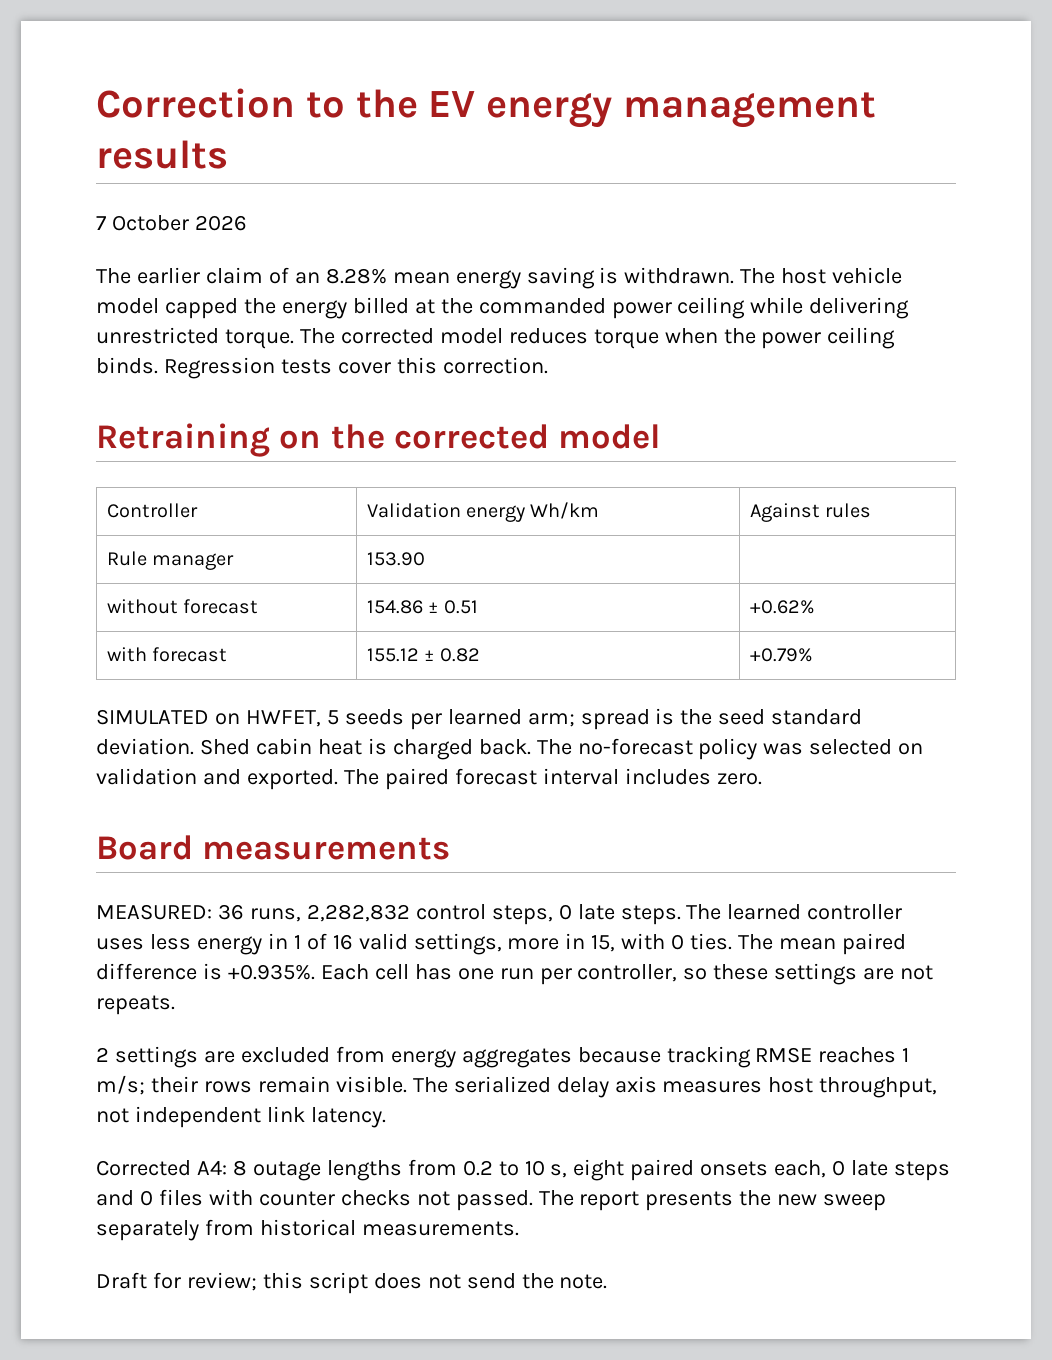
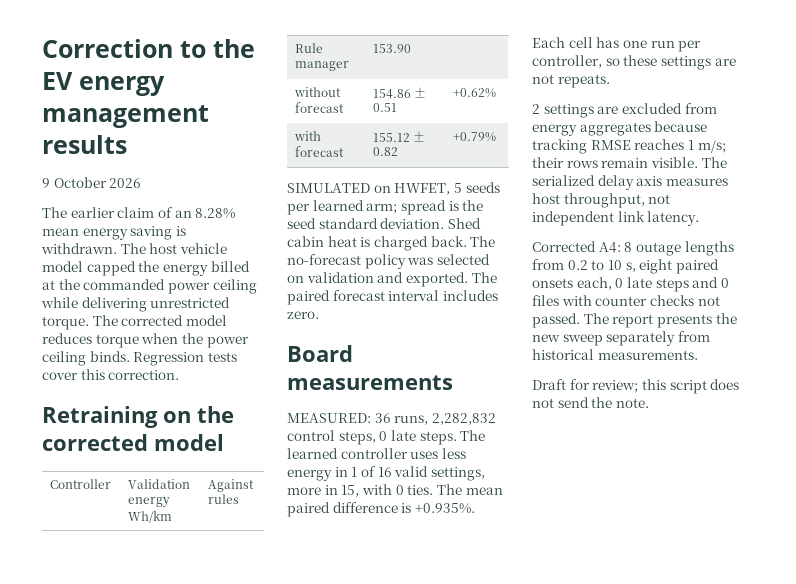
[96,216,106,230] 7 -> [42,178,50,188] 9

